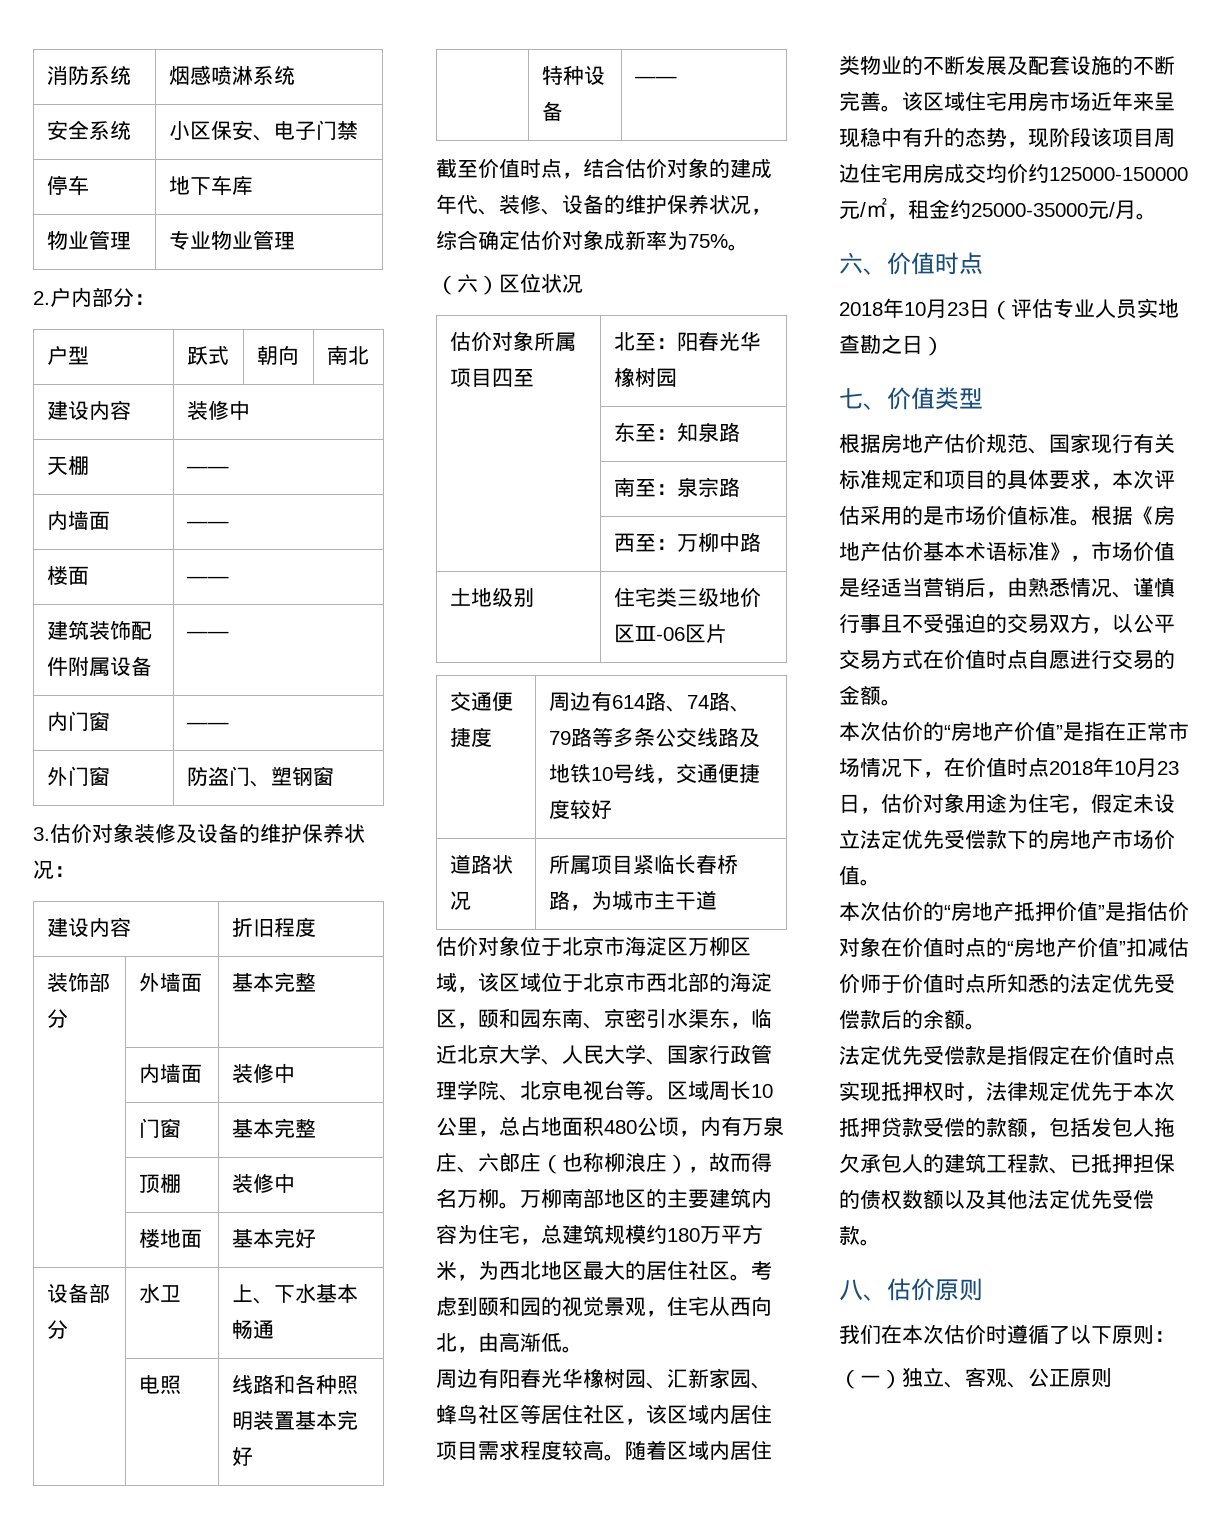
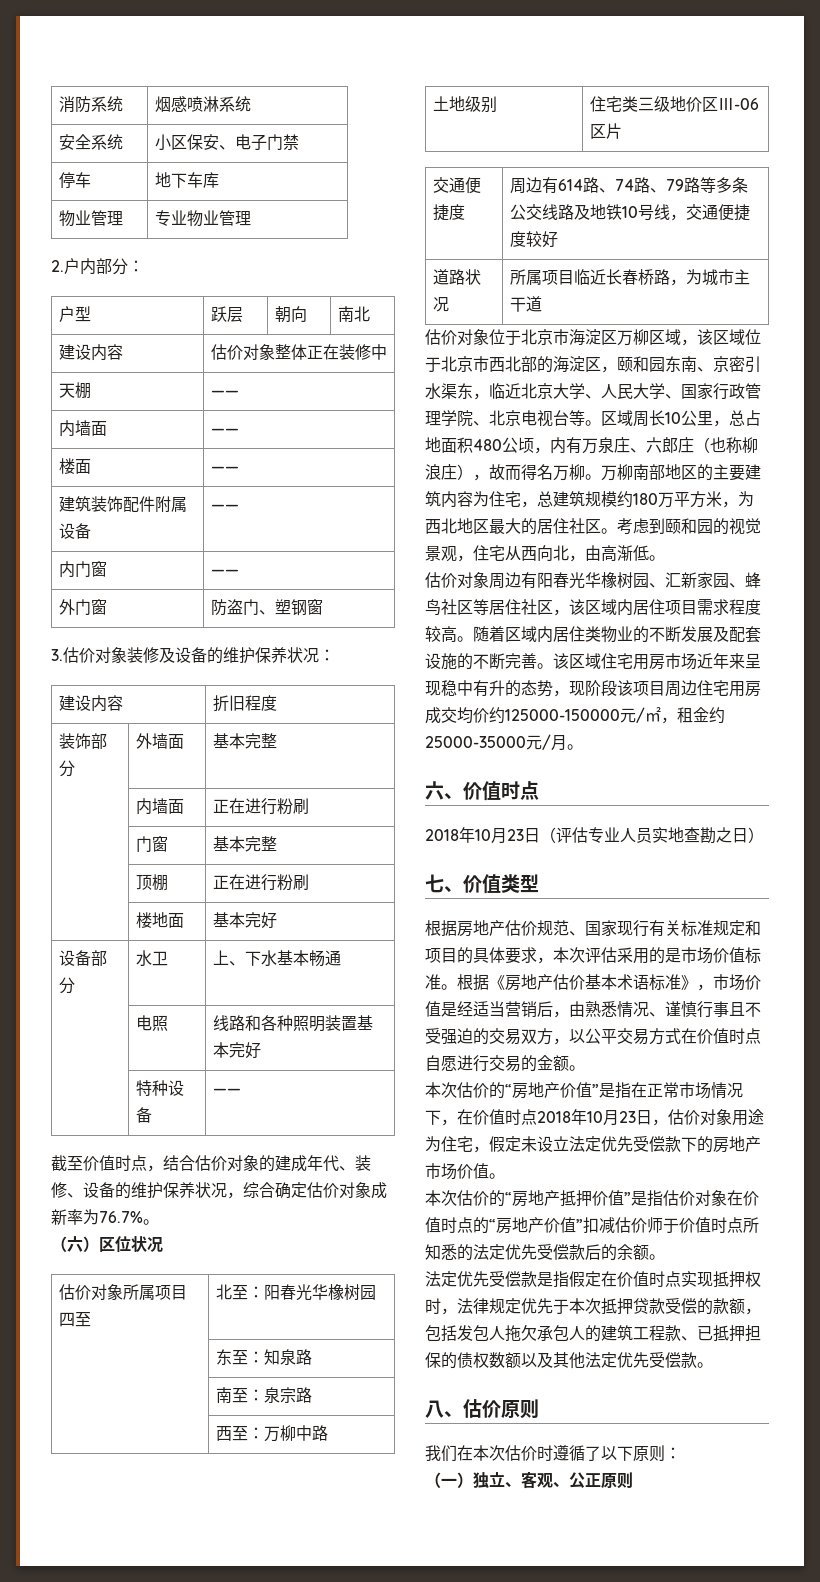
[208,346,230,365] 式 -> [226,307,243,322] 层
(132, 410) none -> [210,344,339,360] 估价对象整体正在
[232,1063,296,1084] 装修中 -> [212,798,309,815] 正在进行粉刷
[232,1173,296,1194] 装修中 -> [212,874,309,891] 正在进行粉刷
[688,234,728,248] 75% -> [99,1211,143,1223] 76.7%
[633,855,676,875] 紧临 -> [573,269,606,285] 临近
(583, 1349) none -> [425,572,489,588] 估价对象

